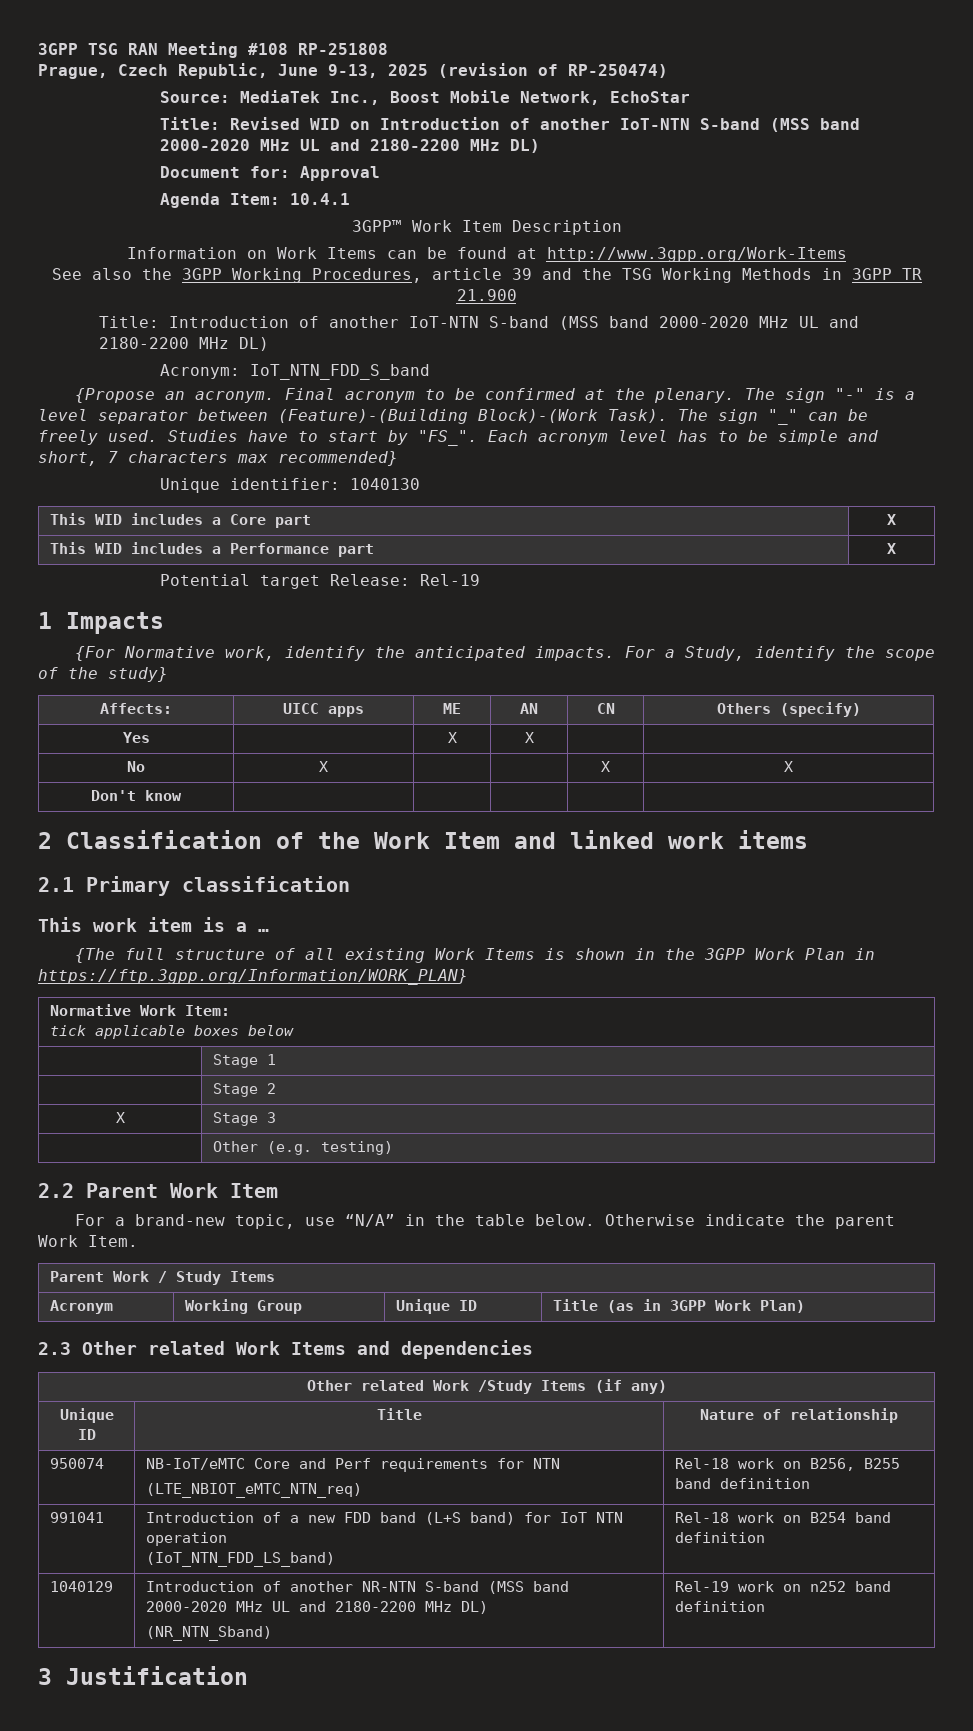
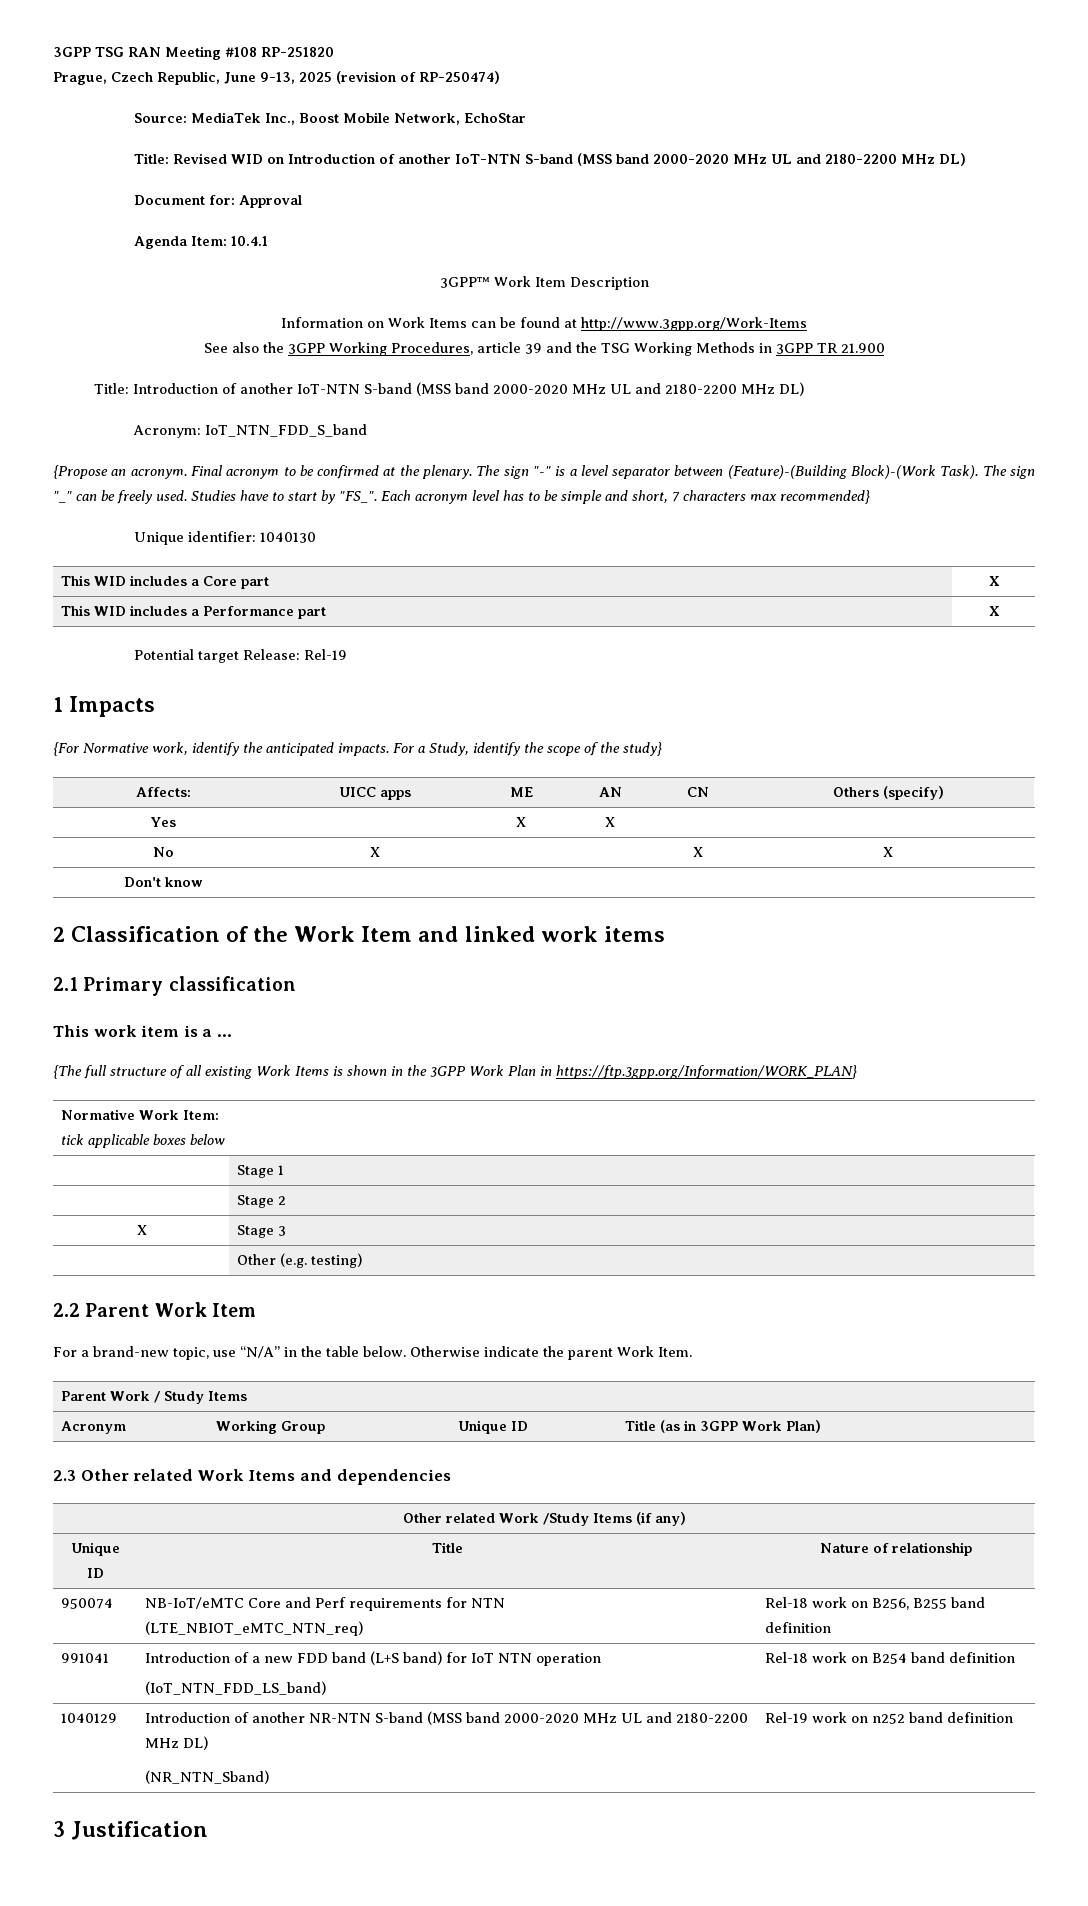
[298,43,388,55] RP-251808 -> [261,47,334,57] RP-251820

